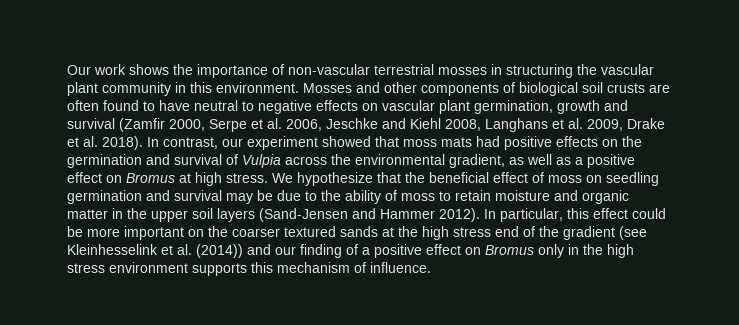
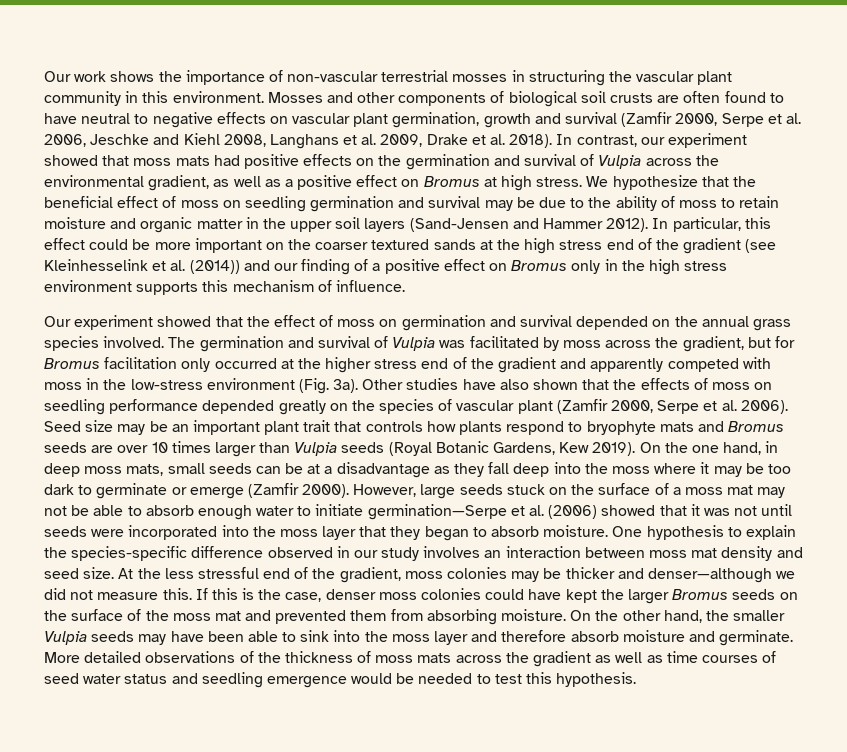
(431, 267) none -> [44,315,791,331] [44,336,795,352] [44,357,771,373] [44,378,773,394] [44,399,788,415] [44,420,785,435] [44,441,779,457] [44,462,791,478] [44,483,786,499] [44,504,793,520] [44,525,796,541] [44,546,803,561] [44,567,796,583] [44,588,798,604] [44,609,786,625] [44,630,794,646] [44,651,777,667] [44,672,637,688] // Our experiment showed that the effect of moss on germination and survival depended on the annual grass species involved. The germination and survival of Vulpia was facilitated by moss across the gradient, but for Bromus facilitation only occurred at the higher stress end of the gradient and apparently competed with moss in the low-stress environment (Fig. 3a). Other studies have also shown that the effects of moss on seedling performance depended greatly on the species of vascular plant (Zamfir 2000, Serpe et al. 2006). Seed size may be an important plant trait that controls how plants respond to bryophyte mats and Bromus seeds are over 10 times larger than Vulpia seeds (Royal Botanic Gardens, Kew 2019). On the one hand, in deep moss mats, small seeds can be at a disadvantage as they fall deep into the moss where it may be too dark to germinate or emerge (Zamfir 2000). However, large seeds stuck on the surface of a moss mat may not be able to absorb enough water to initiate germination—Serpe et al. (2006) showed that it was not until seeds were incorporated into the moss layer that they began to absorb moisture. One hypothesis to explain the species-specific difference observed in our study involves an interaction between moss mat density and seed size. At the less stressful end of the gradient, moss colonies may be thicker and denser—although we did not measure this. If this is the case, denser moss colonies could have kept the larger Bromus seeds on the surface of the moss mat and prevented them from absorbing moisture. On the other hand, the smaller Vulpia seeds may have been able to sink into the moss layer and therefore absorb moisture and germinate. More detailed observations of the thickness of moss mats across the gradient as well as time courses of seed water status and seedling emergence would be needed to test this hypothesis.

